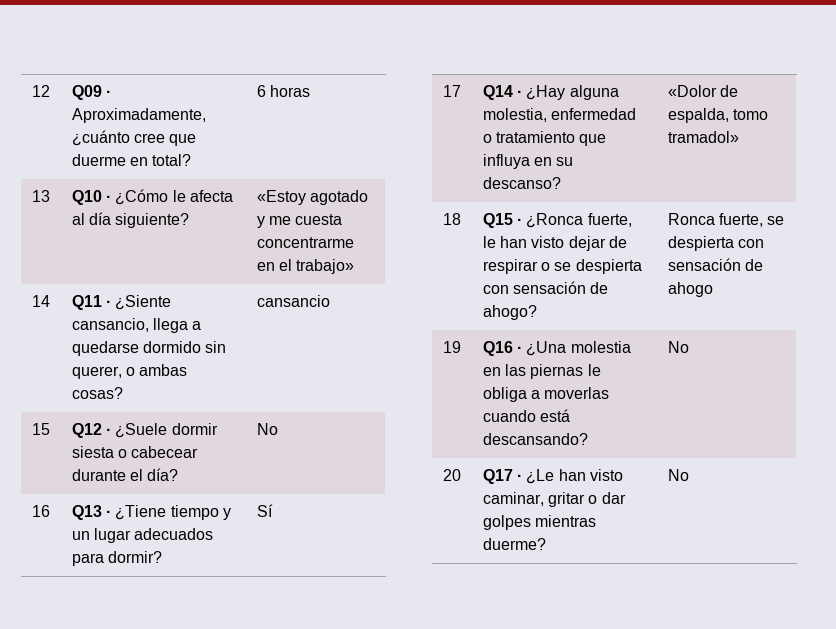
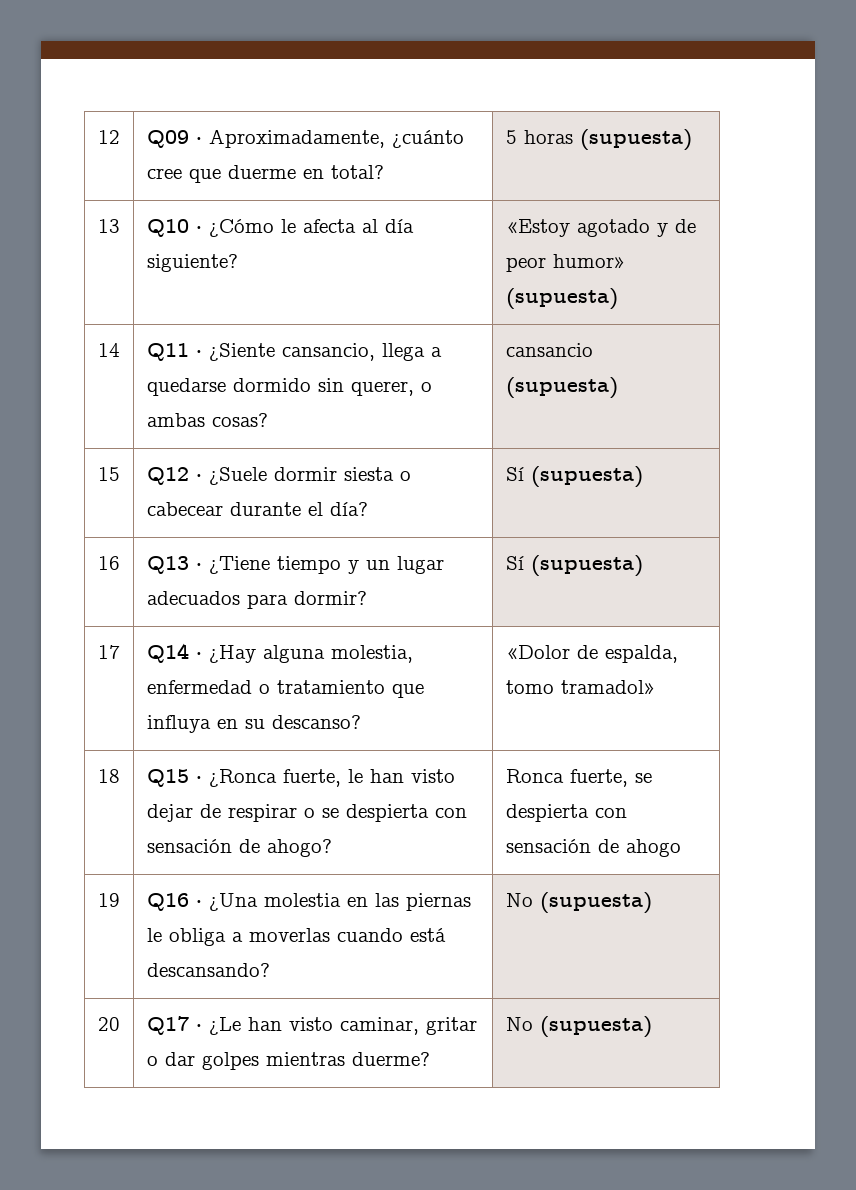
[256,85,266,97] 6 -> [505,130,517,144] 5
(311, 91) none -> [579,129,692,151] (supuesta)
[269,214,343,225] [256,237,354,248] [256,259,355,274] me cuesta concentrarme en el trabajo» -> [674,219,696,233] [505,254,626,272] [505,288,618,310] de peor humor» (supuesta)
(330, 301) none -> [505,377,618,399] (supuesta)
[256,423,278,435] No -> [505,466,643,488] Sí (supuesta)
(273, 510) none -> [530,555,643,577] (supuesta)
(689, 347) none -> [539,892,652,914] (supuesta)
(689, 475) none -> [539,1016,652,1038] (supuesta)

